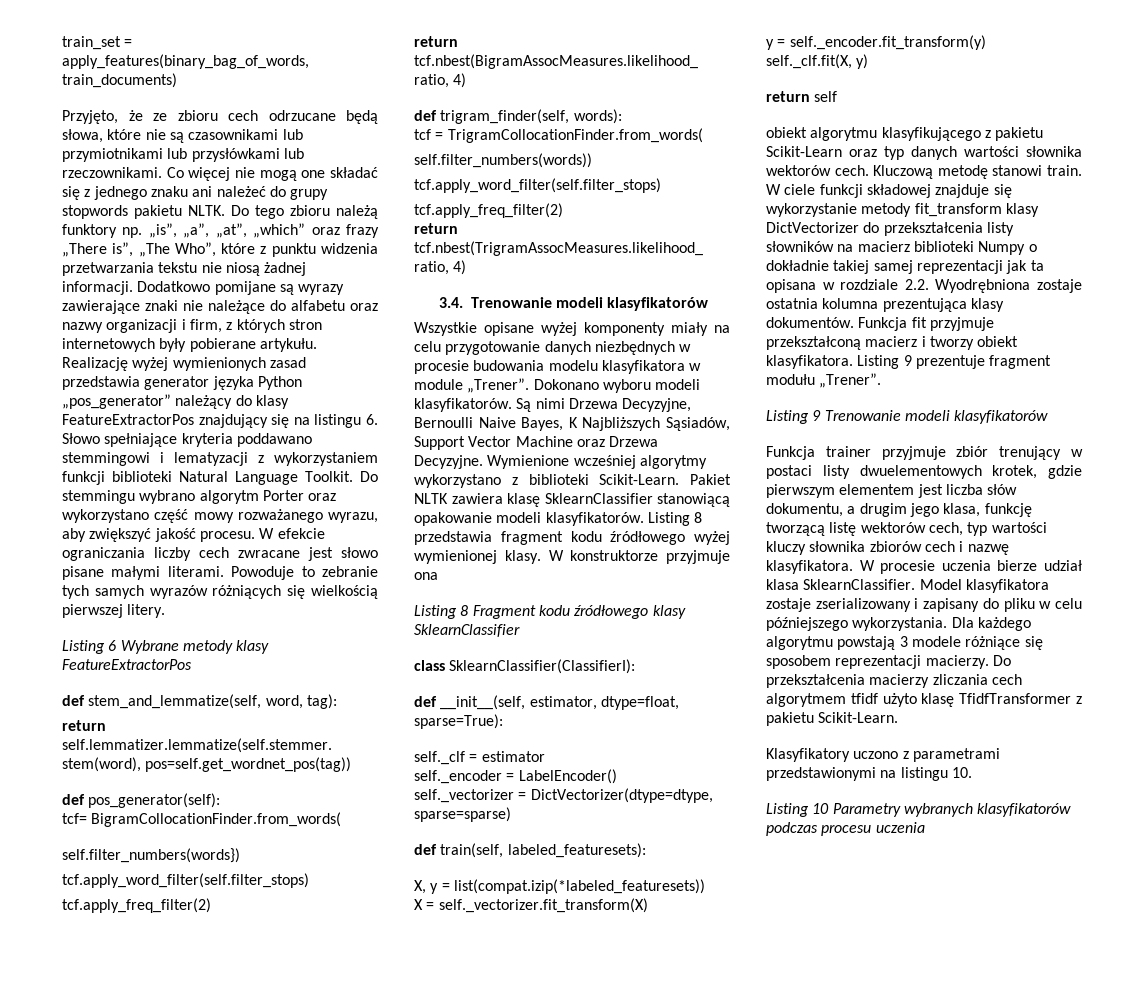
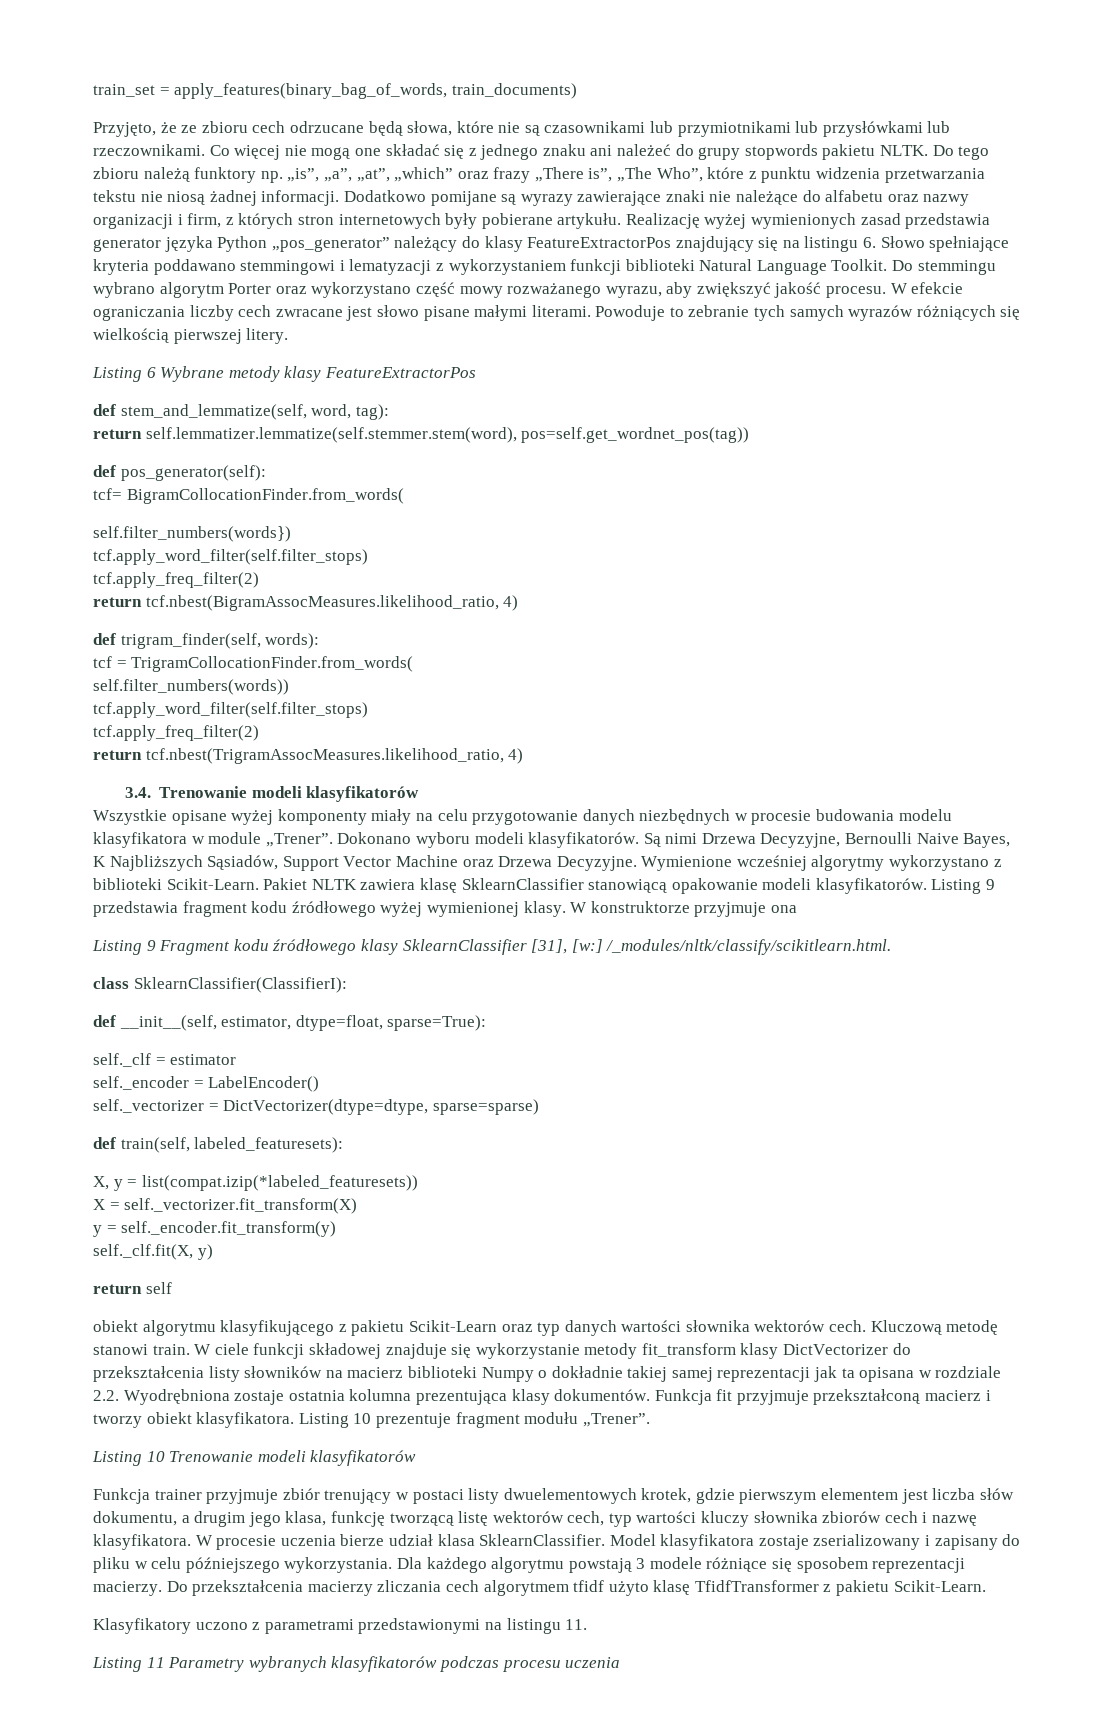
[694,512,703,523] 8 -> [986,879,996,890] 9
[460,605,469,616] 8 -> [146,940,156,951] 9
(520, 630) none -> [531,939,892,955] [31], [w:] /_modules/nltk/classify/scikitlearn.html.
[903,355,912,366] 9 -> [353,1413,372,1424] 10
[812,410,822,421] 9 -> [146,1451,165,1462] 10
[951,767,972,778] [766,803,830,817] 10. // Listing 10 -> [565,1619,588,1630] [92,1657,165,1672] 11. // Listing 11

